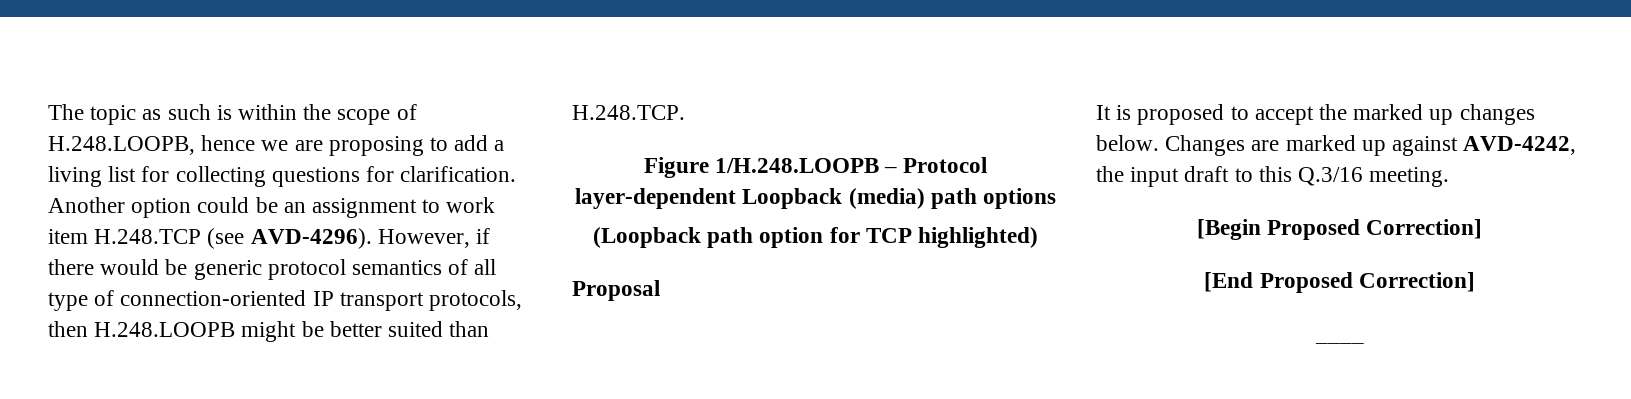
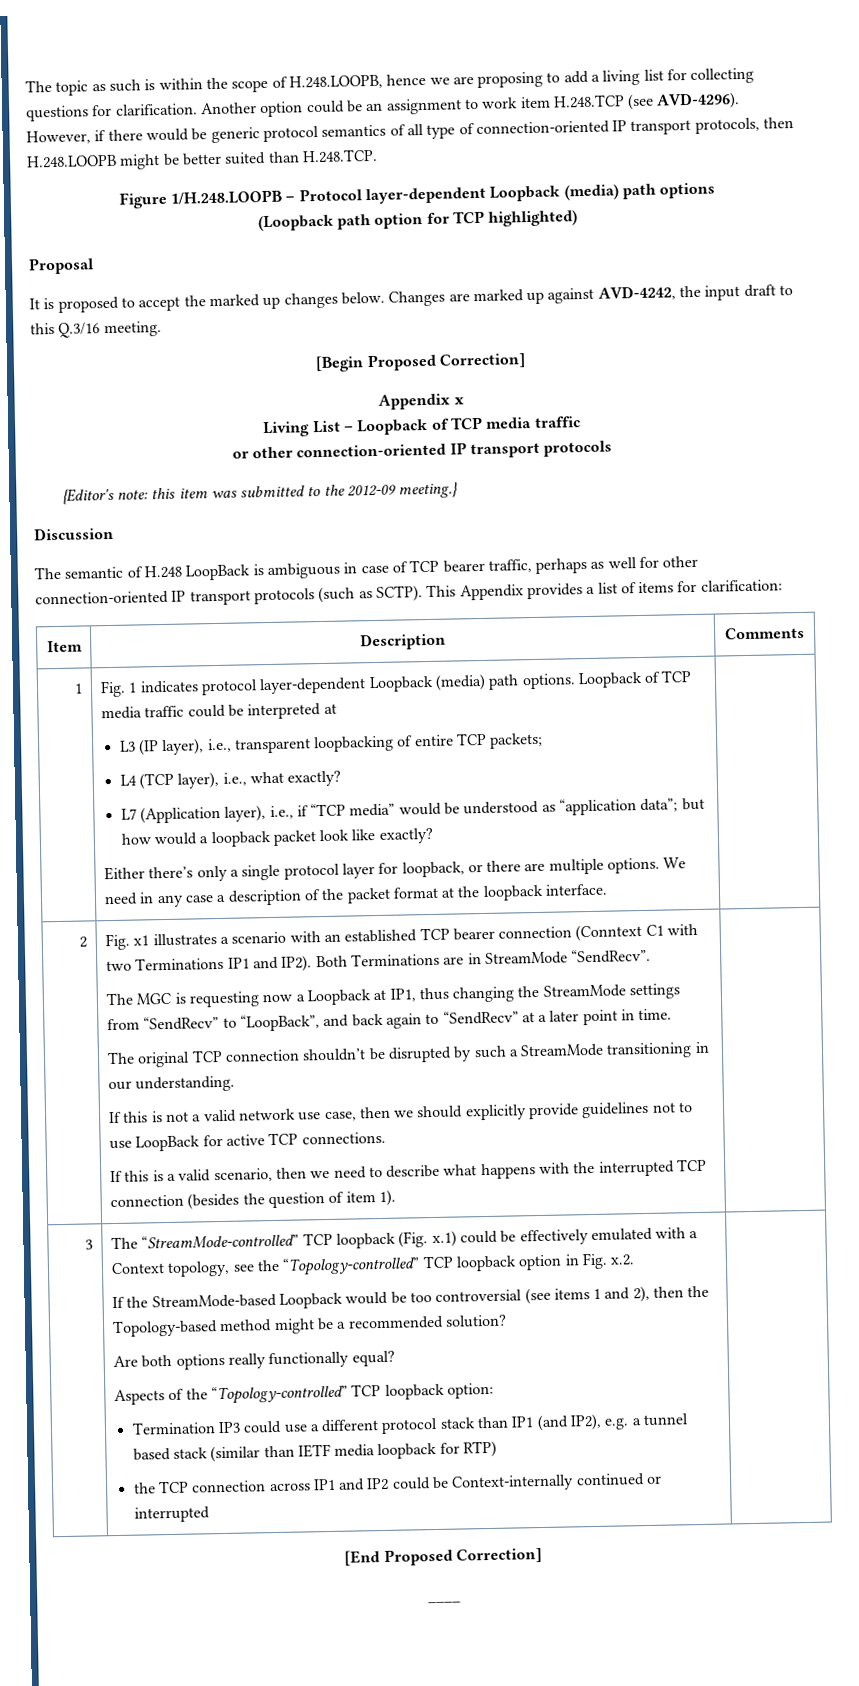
(1483, 229) none -> [378,393,464,410] [263,416,581,438] [231,440,613,459] [61,481,459,505] [33,526,114,541] [34,555,699,581] [35,579,783,606] [46,640,83,653] [360,632,446,651] [725,626,805,640] [74,683,84,694] [99,670,693,698] [100,703,337,720] [119,732,544,756] [119,770,342,790] [120,797,705,824] [120,827,433,848] [103,857,687,882] [103,883,609,908] [79,936,88,948] [104,923,699,951] [105,948,652,972] [105,983,681,1008] [106,1008,673,1032] [106,1041,710,1068] [107,1075,236,1093] [108,1101,694,1124] [108,1131,386,1152] [109,1158,708,1183] [109,1189,396,1210] [85,1239,94,1250] [110,1227,699,1250] [110,1252,635,1278] [111,1285,710,1309] [111,1314,507,1338] [112,1350,395,1370] [113,1382,494,1406] [131,1413,690,1435] [132,1440,498,1463] [133,1473,663,1494] [133,1506,210,1523] // Appendix x // Living List – Loopback of TCP media traffic // or other connection-oriented IP transport protocols // {Editor's note: this item was submitted to the 2012-09 meeting.} // Discussion // The semantic of H.248 LoopBack is ambiguous in case of TCP bearer traffic, perhaps as well for other connection-oriented IP transport protocols (such as SCTP). This Appendix provides a list of items for clarification: // Item | Description | Comments // 1 | Fig. 1 indicates protocol layer-dependent Loopback (media) path options. Loopback of TCP media traffic could be interpreted at // L3 (IP layer), i.e., transparent loopbacking of entire TCP packets; // L4 (TCP layer), i.e., what exactly? // L7 (Application layer), i.e., if “TCP media” would be understood as “application data”; but how would a loopback packet look like exactly? // Either there’s only a single protocol layer for loopback, or there are multiple options. We need in any case a description of the packet format at the loopback interface. | // 2 | Fig. x1 illustrates a scenario with an established TCP bearer connection (Conntext C1 with two Terminations IP1 and IP2). Both Terminations are in StreamMode “SendRecv”. // The MGC is requesting now a Loopback at IP1, thus changing the StreamMode settings from “SendRecv” to “LoopBack”, and back again to “SendRecv” at a later point in time. // The original TCP connection shouldn’t be disrupted by such a StreamMode transitioning in our understanding. // If this is not a valid network use case, then we should explicitly provide guidelines not to use LoopBack for active TCP connections. // If this is a valid scenario, then we need to describe what happens with the interrupted TCP connection (besides the question of item 1). | // 3 | The “StreamMode-controlled” TCP loopback (Fig. x.1) could be effectively emulated with a Context topology, see the “Topology-controlled” TCP loopback option in Fig. x.2. // If the StreamMode-based Loopback would be too controversial (see items 1 and 2), then the Topology-based method might be a recommended solution? // Are both options really functionally equal? // Aspects of the “Topology-controlled” TCP loopback option: // Termination IP3 could use a different protocol stack than IP1 (and IP2), e.g. a tunnel based stack (similar than IETF media loopback for RTP) // the TCP connection across IP1 and IP2 could be Context-internally continued or interrupted |

